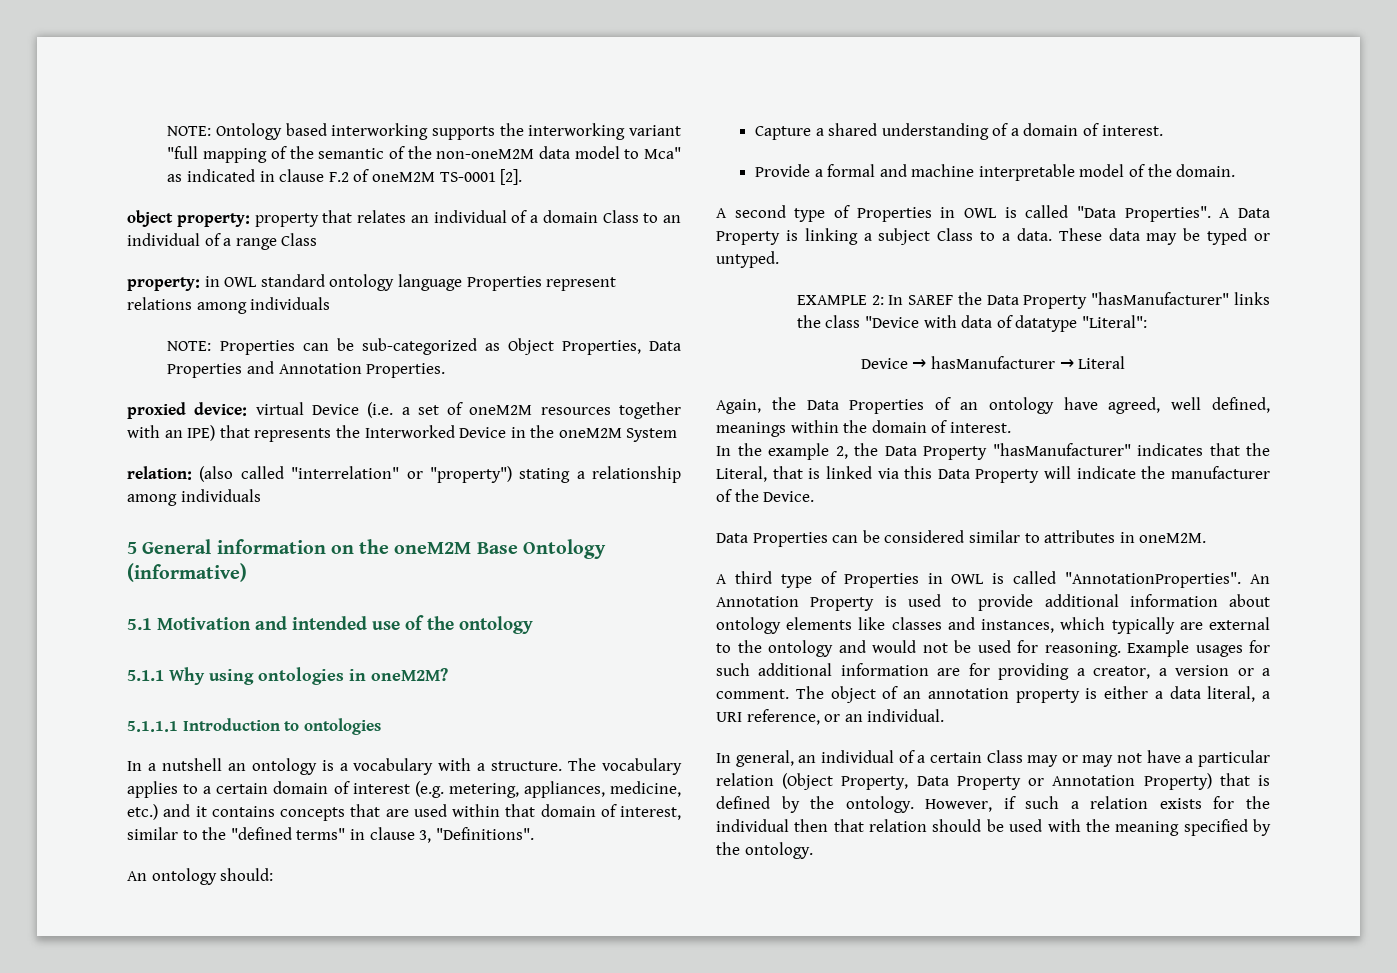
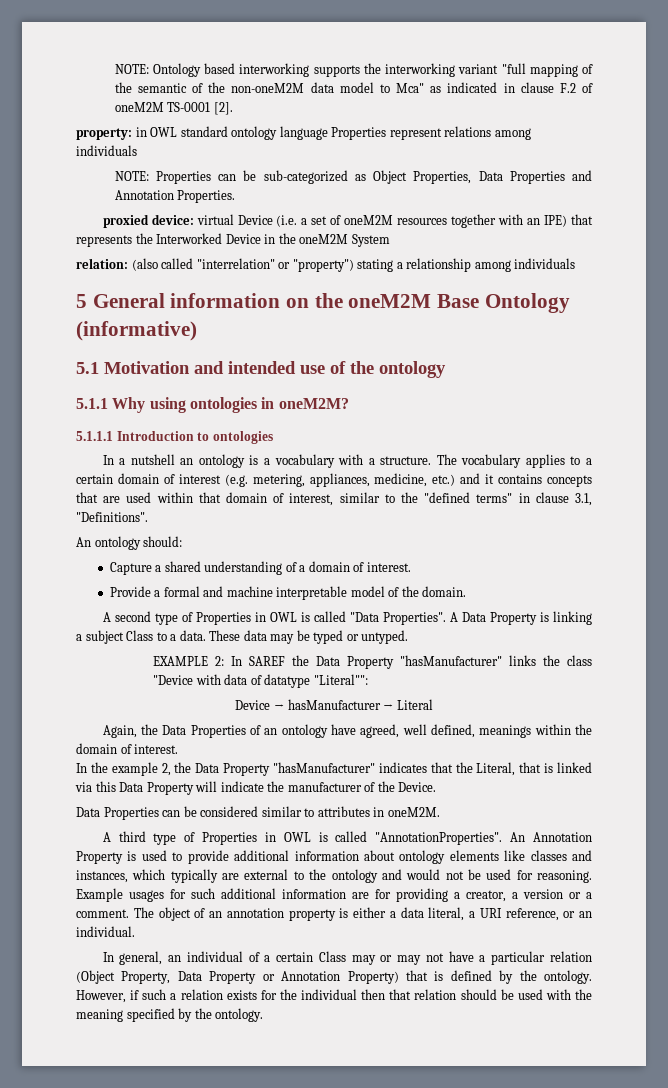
[127,210,681,227] [127,233,318,250] // object property: property that relates an individual of a domain Class to an individual of a range Class -> (233, 108) none
[419,830,432,843] 3, -> [574,493,592,506] 3.1,
[1082,315,1148,328] "Literal": -> [313,674,368,685] "Literal"":

